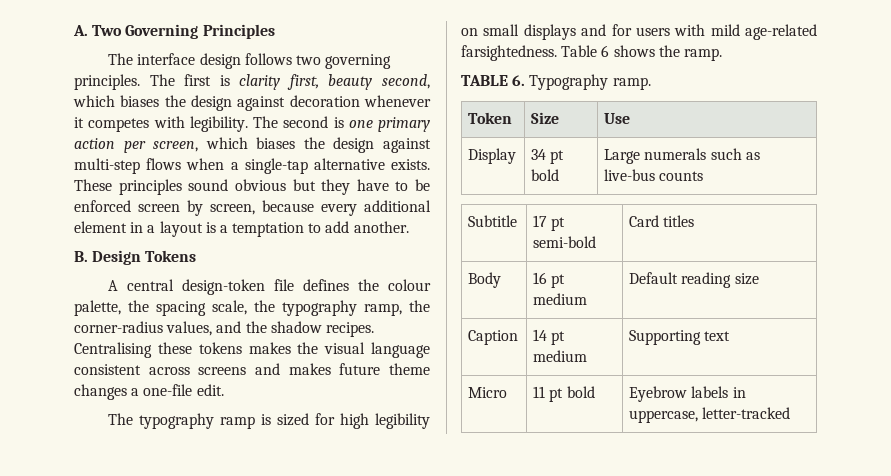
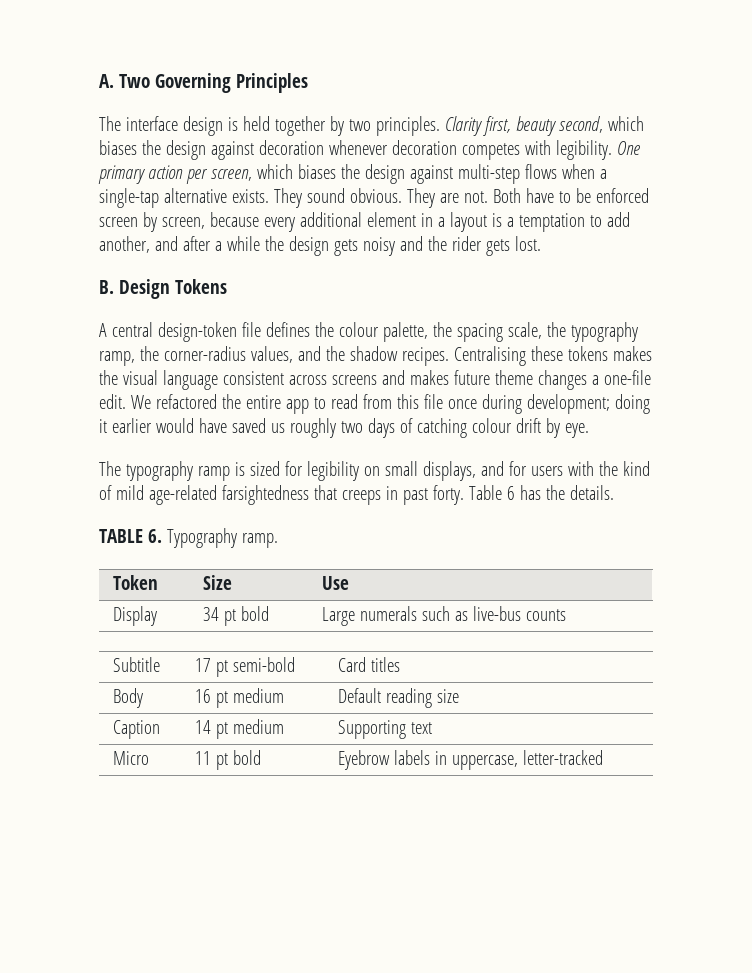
[244,53,392,69] [74,74,281,90] follows two governing principles. The first is clarity -> [227,116,482,136] is held together by two principles. Clarity
[74,117,84,128] it -> [391,140,457,155] decoration
[253,116,373,128] The second is one -> [616,141,640,155] One
[74,179,351,195] These principles sound obvious but they -> [273,188,521,208] They sound obvious. They are not. Both
[353,221,409,233] another. -> [99,236,541,256] another, and after a while the design gets noisy and the rider gets lost.
(224, 390) none -> [130,394,650,414] [99,418,589,438] We refactored the entire app to read from this file once during development; doing it earlier would have saved us roughly two days of catching colour drift by eye.
[340,413,370,429] high -> (303, 468) none
[523,24,576,40] displays -> [422,461,476,481] displays,
[710,24,817,40] [461,45,722,61] mild age-related farsightedness. Table 6 shows the ramp. -> [598,461,650,476] [99,485,614,505] the kind of mild age-related farsightedness that creeps in past forty. Table 6 has the details.

